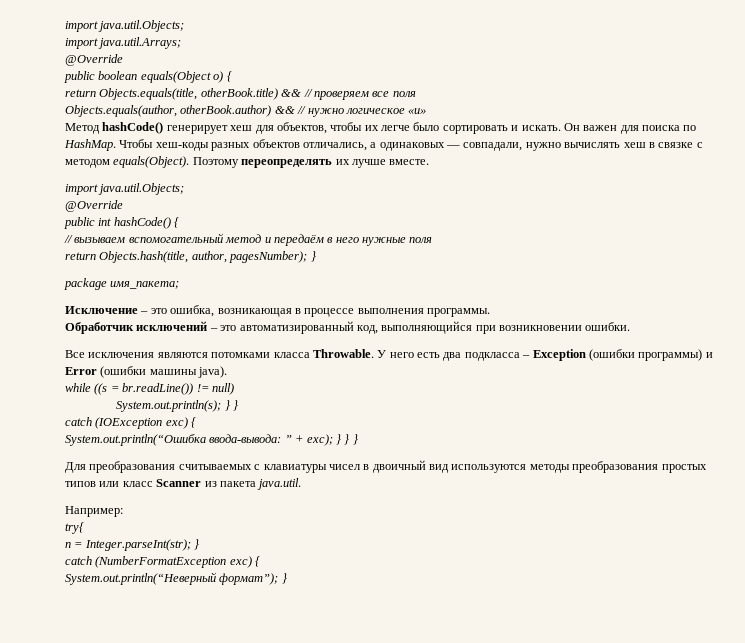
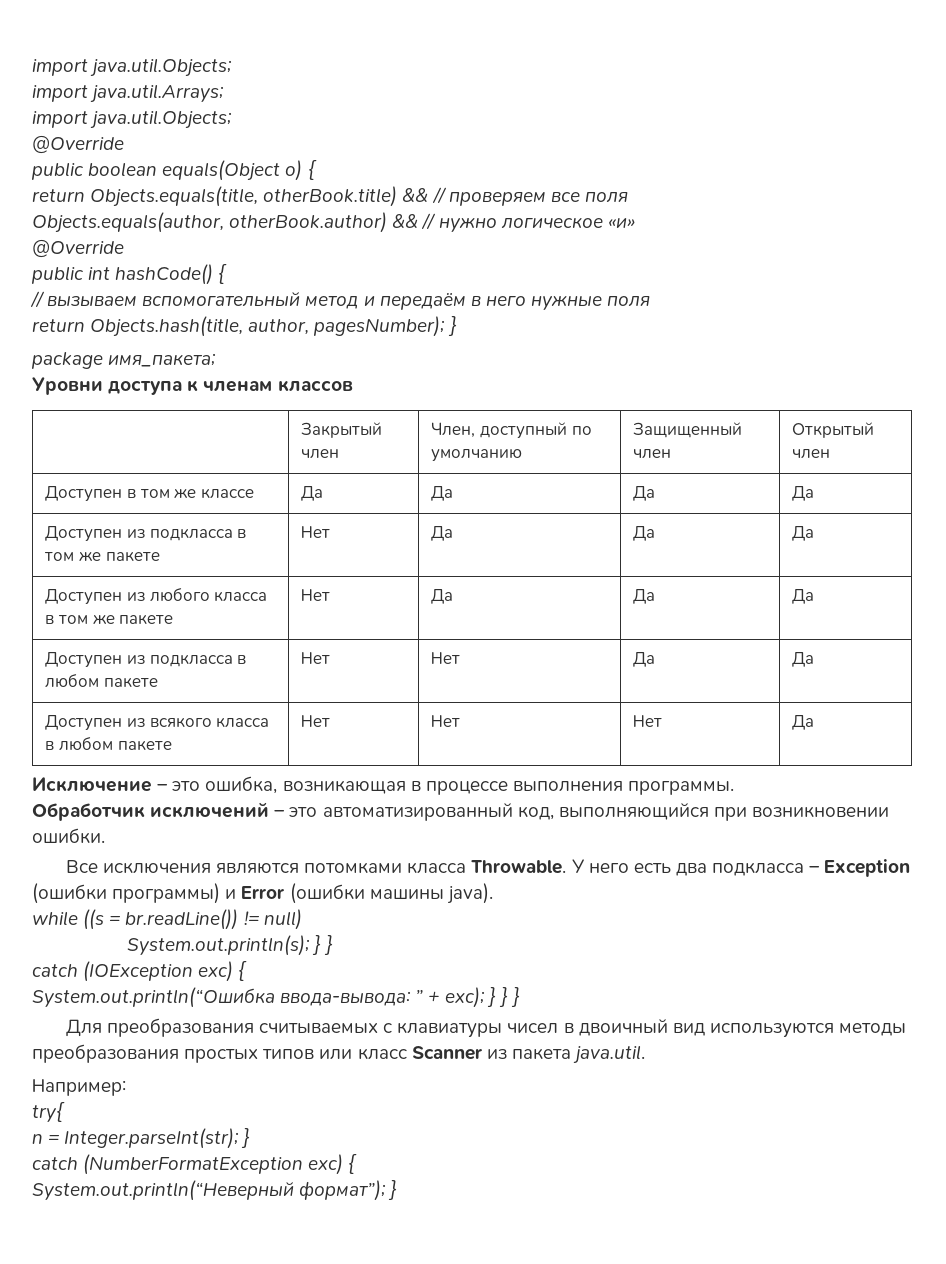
(182, 43) none -> [32,110,233,129] // import java.util.Objects;
[65,122,697,134] [64,139,703,151] [65,156,430,168] [65,183,185,195] // Метод hashCode() генерирует хеш для объектов, чтобы их легче было сортировать и искать. Он важен для поиска по HashMap. Чтобы хеш-коды разных объектов отличались, а одинаковых — совпадали, нужно вычислять хеш в связке с методом equals(Object). Поэтому переопределять их лучше вместе. // import java.util.Objects; -> (635, 223) none
(180, 285) none -> [32,377,353,395] [301,422,383,438] [301,449,340,459] [431,422,592,439] [431,449,523,462] [633,422,743,438] [633,449,672,459] [792,422,875,438] [792,449,831,459] [45,486,254,502] [301,486,324,501] [431,486,454,501] [633,486,656,501] [792,486,815,501] [45,526,247,542] [44,551,160,562] [301,526,331,538] [431,526,454,541] [633,526,656,541] [792,526,815,541] [45,588,268,605] [45,614,174,625] [301,589,331,601] [431,589,454,604] [633,589,656,604] [792,589,815,604] [45,652,247,668] [44,674,158,688] [301,652,331,664] [431,652,461,664] [633,652,656,667] [792,652,815,667] [45,715,270,731] [45,737,172,751] [301,715,331,727] [431,715,461,727] [633,715,663,727] [792,715,815,730] // Уровни доступа к членам классов // | Закрытый член | Член, доступный по умолчанию | Защищенный член | Открытый член // Доступен в том же классе | Да | Да | Да | Да // Доступен из подкласса в том же пакете | Нет | Да | Да | Да // Доступен из любого класса в том же пакете | Нет | Да | Да | Да // Доступен из подкласса в любом пакете | Нет | Нет | Да | Да // Доступен из всякого класса в любом пакете | Нет | Нет | Нет | Да

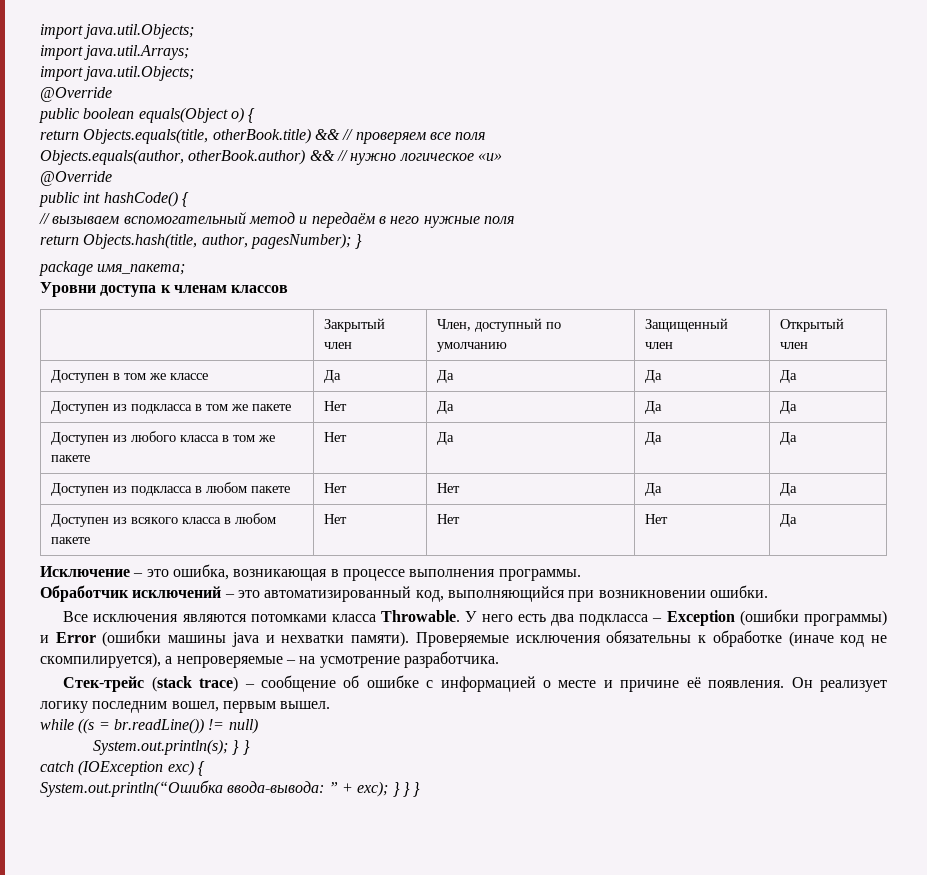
[446,883,493,904] java). -> [231,630,888,647] [40,651,499,668] [63,675,887,692] [40,701,331,713] java и нехватки памяти). Проверяемые исключения обязательны к обработке (иначе код не скомпилируется), а непроверяемые – на усмотрение разработчика. // Стек-трейс (stack trace) – сообщение об ошибке с информацией о месте и причине её появления. Он реализует логику последним вошел, первым вышел.
[65,1018,907,1038] [32,1044,646,1064] [32,1079,126,1096] [32,1102,65,1123] [32,1128,251,1149] [32,1154,358,1175] [32,1180,398,1201] // Для преобразования считываемых с клавиатуры чисел в двоичный вид используются методы преобразования простых типов или класс Scanner из пакета java.util. // Например: // try{ // n = Integer.parseInt(str); } // catch (NumberFormatException exc) { // System.out.println(“Неверный формат”); } -> (421, 789) none

